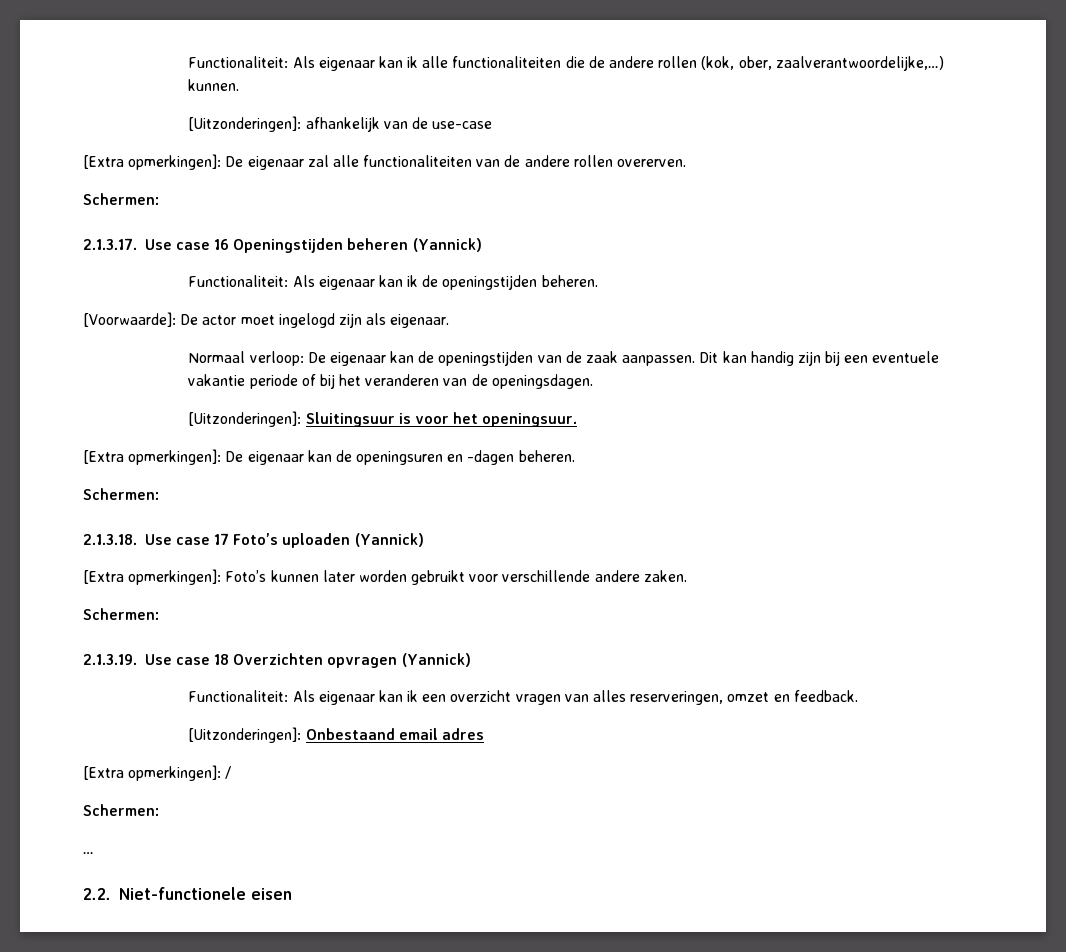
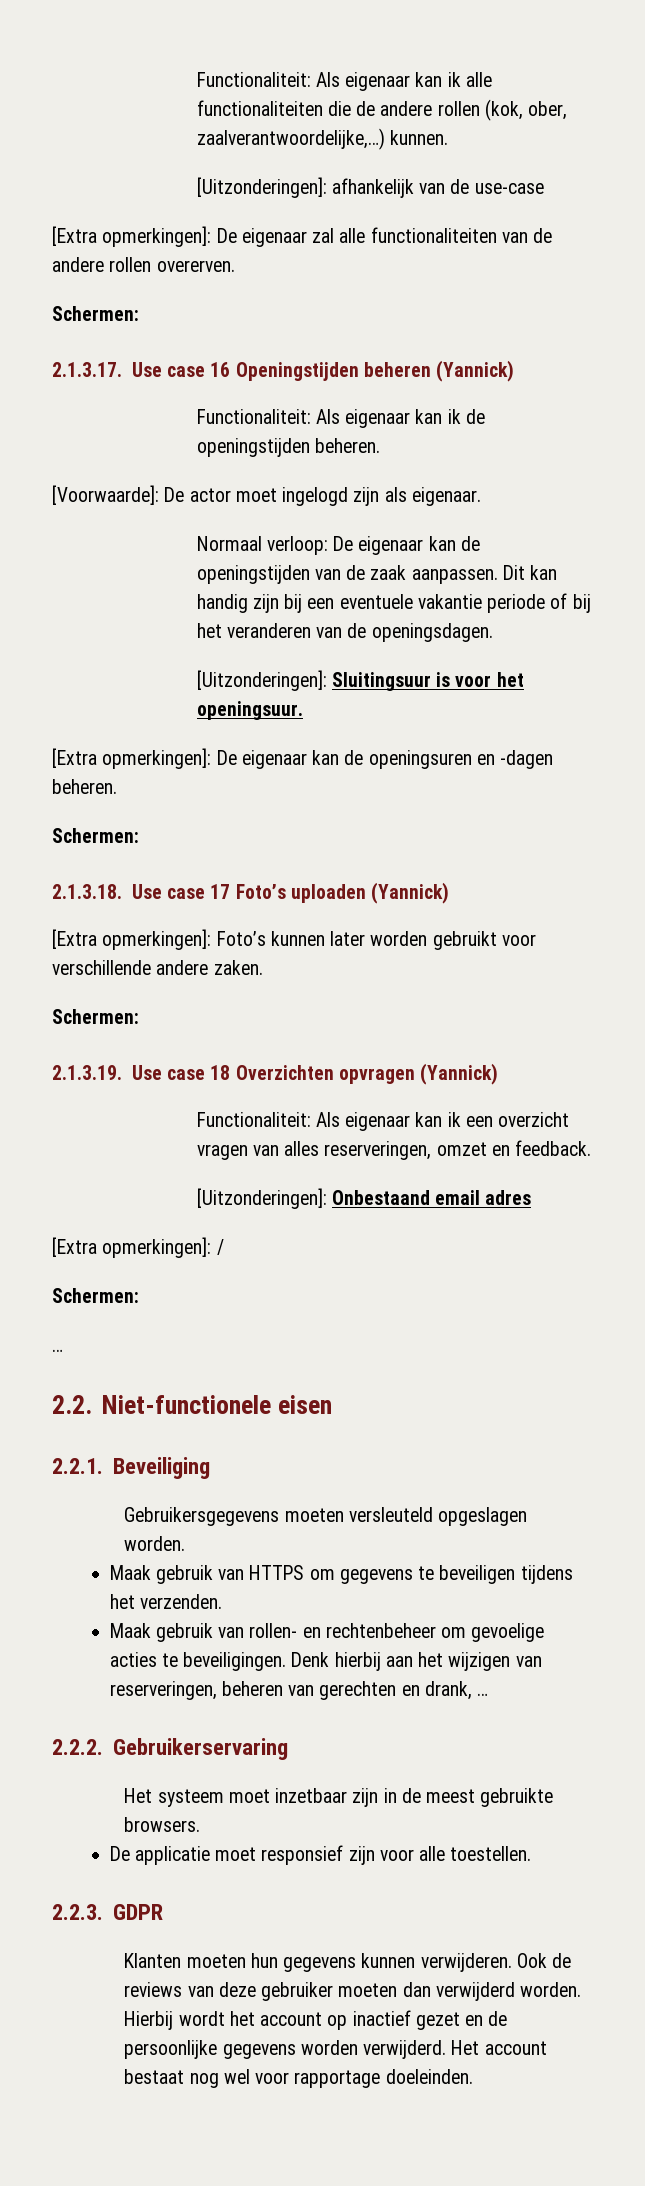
(292, 894) none -> [52,1457,210,1479] [124,1507,528,1526] [124,1536,186,1551] [109,1565,573,1584] [109,1594,222,1609] [109,1623,545,1642] [109,1652,542,1671] [109,1681,489,1700] [52,1738,288,1760] [124,1788,554,1807] [124,1817,201,1832] [109,1845,532,1865] [52,1904,163,1920] [124,1953,572,1972] [124,1982,582,2001] [124,2010,508,2030] [124,2040,547,2059] [124,2069,473,2088] // 2.2.1. Beveiliging // Gebruikersgegevens moeten versleuteld opgeslagen worden. // Maak gebruik van HTTPS om gegevens te beveiligen tijdens het verzenden. // Maak gebruik van rollen- en rechtenbeheer om gevoelige acties te beveiligingen. Denk hierbij aan het wijzigen van reserveringen, beheren van gerechten en drank, … // 2.2.2. Gebruikerservaring // Het systeem moet inzetbaar zijn in de meest gebruikte browsers. // De applicatie moet responsief zijn voor alle toestellen. // 2.2.3. GDPR // Klanten moeten hun gegevens kunnen verwijderen. Ook de reviews van deze gebruiker moeten dan verwijderd worden. Hierbij wordt het account op inactief gezet en de persoonlijke gegevens worden verwijderd. Het account bestaat nog wel voor rapportage doeleinden.

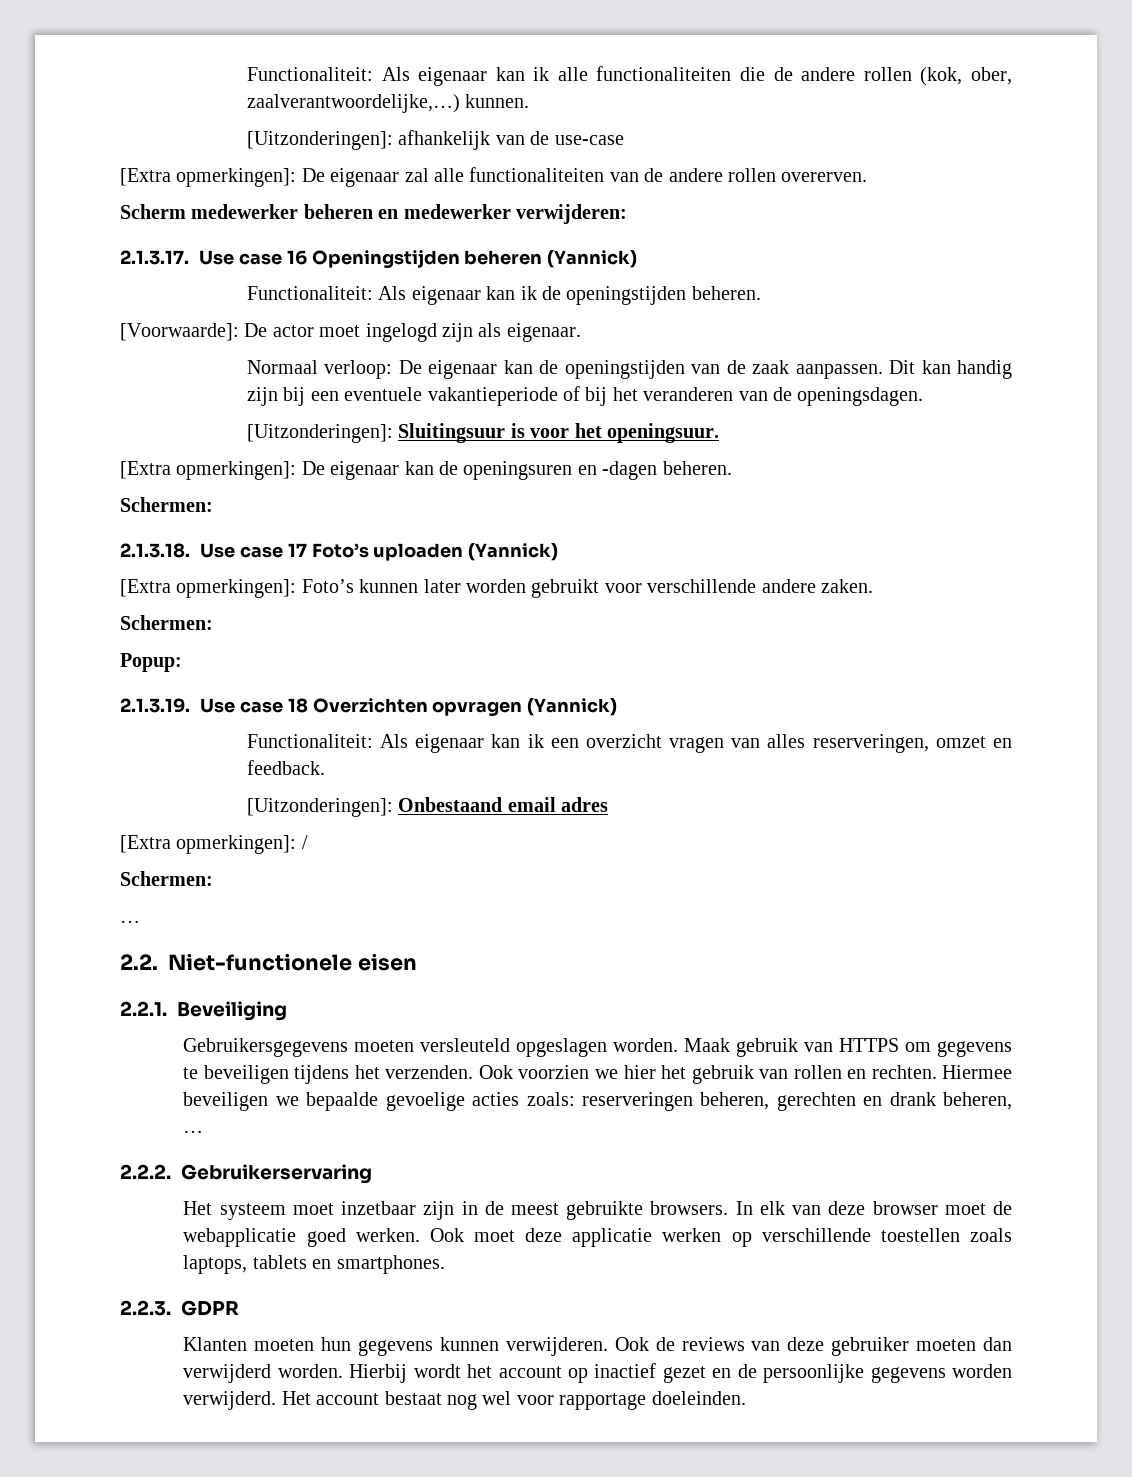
[52,306,139,321] Schermen: -> [120,204,627,224] Scherm medewerker beheren en medewerker verwijderen:
[417,594,546,613] vakantie periode -> [427,387,558,406] vakantieperiode
(139, 1016) none -> [120,653,182,672] // Popup:
(186, 1543) // -> (679, 1045) none
[109,1623,545,1642] [109,1652,542,1671] [109,1681,472,1700] // Maak gebruik van rollen- en rechtenbeheer om gevoelige acties te beveiligingen. Denk hierbij aan het wijzigen van reserveringen, beheren van gerechten en drank, -> [478,1065,1012,1084] [183,1092,1012,1111] Ook voorzien we hier het gebruik van rollen en rechten. Hiermee beveiligen we bepaalde gevoelige acties zoals: reserveringen beheren, gerechten en drank beheren,
[109,1845,532,1865] // De applicatie moet responsief zijn voor alle toestellen. -> [735,1201,1012,1215] [183,1228,1013,1247] [183,1255,445,1274] In elk van deze browser moet de webapplicatie goed werken. Ook moet deze applicatie werken op verschillende toestellen zoals laptops, tablets en smartphones.

